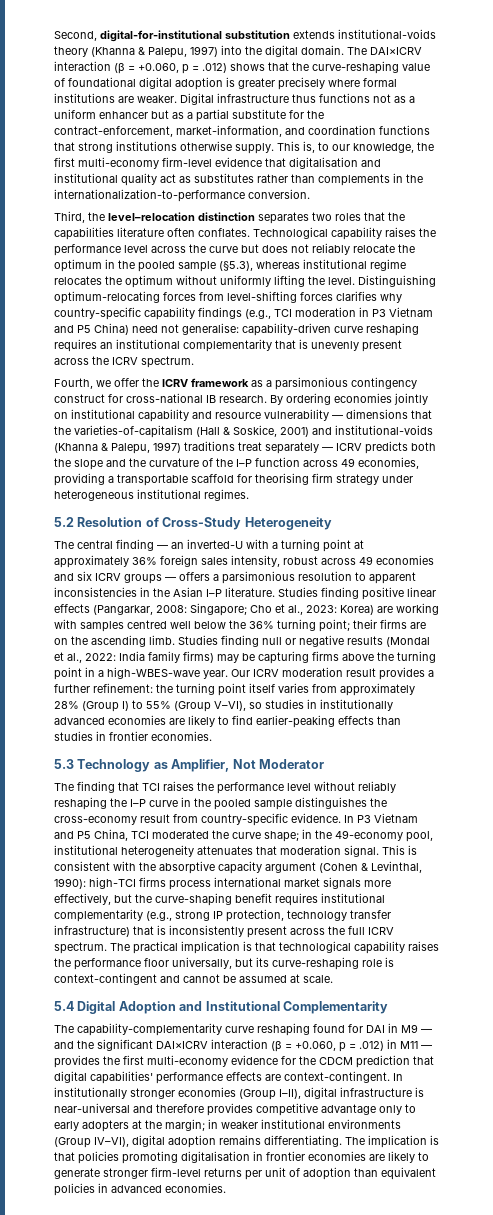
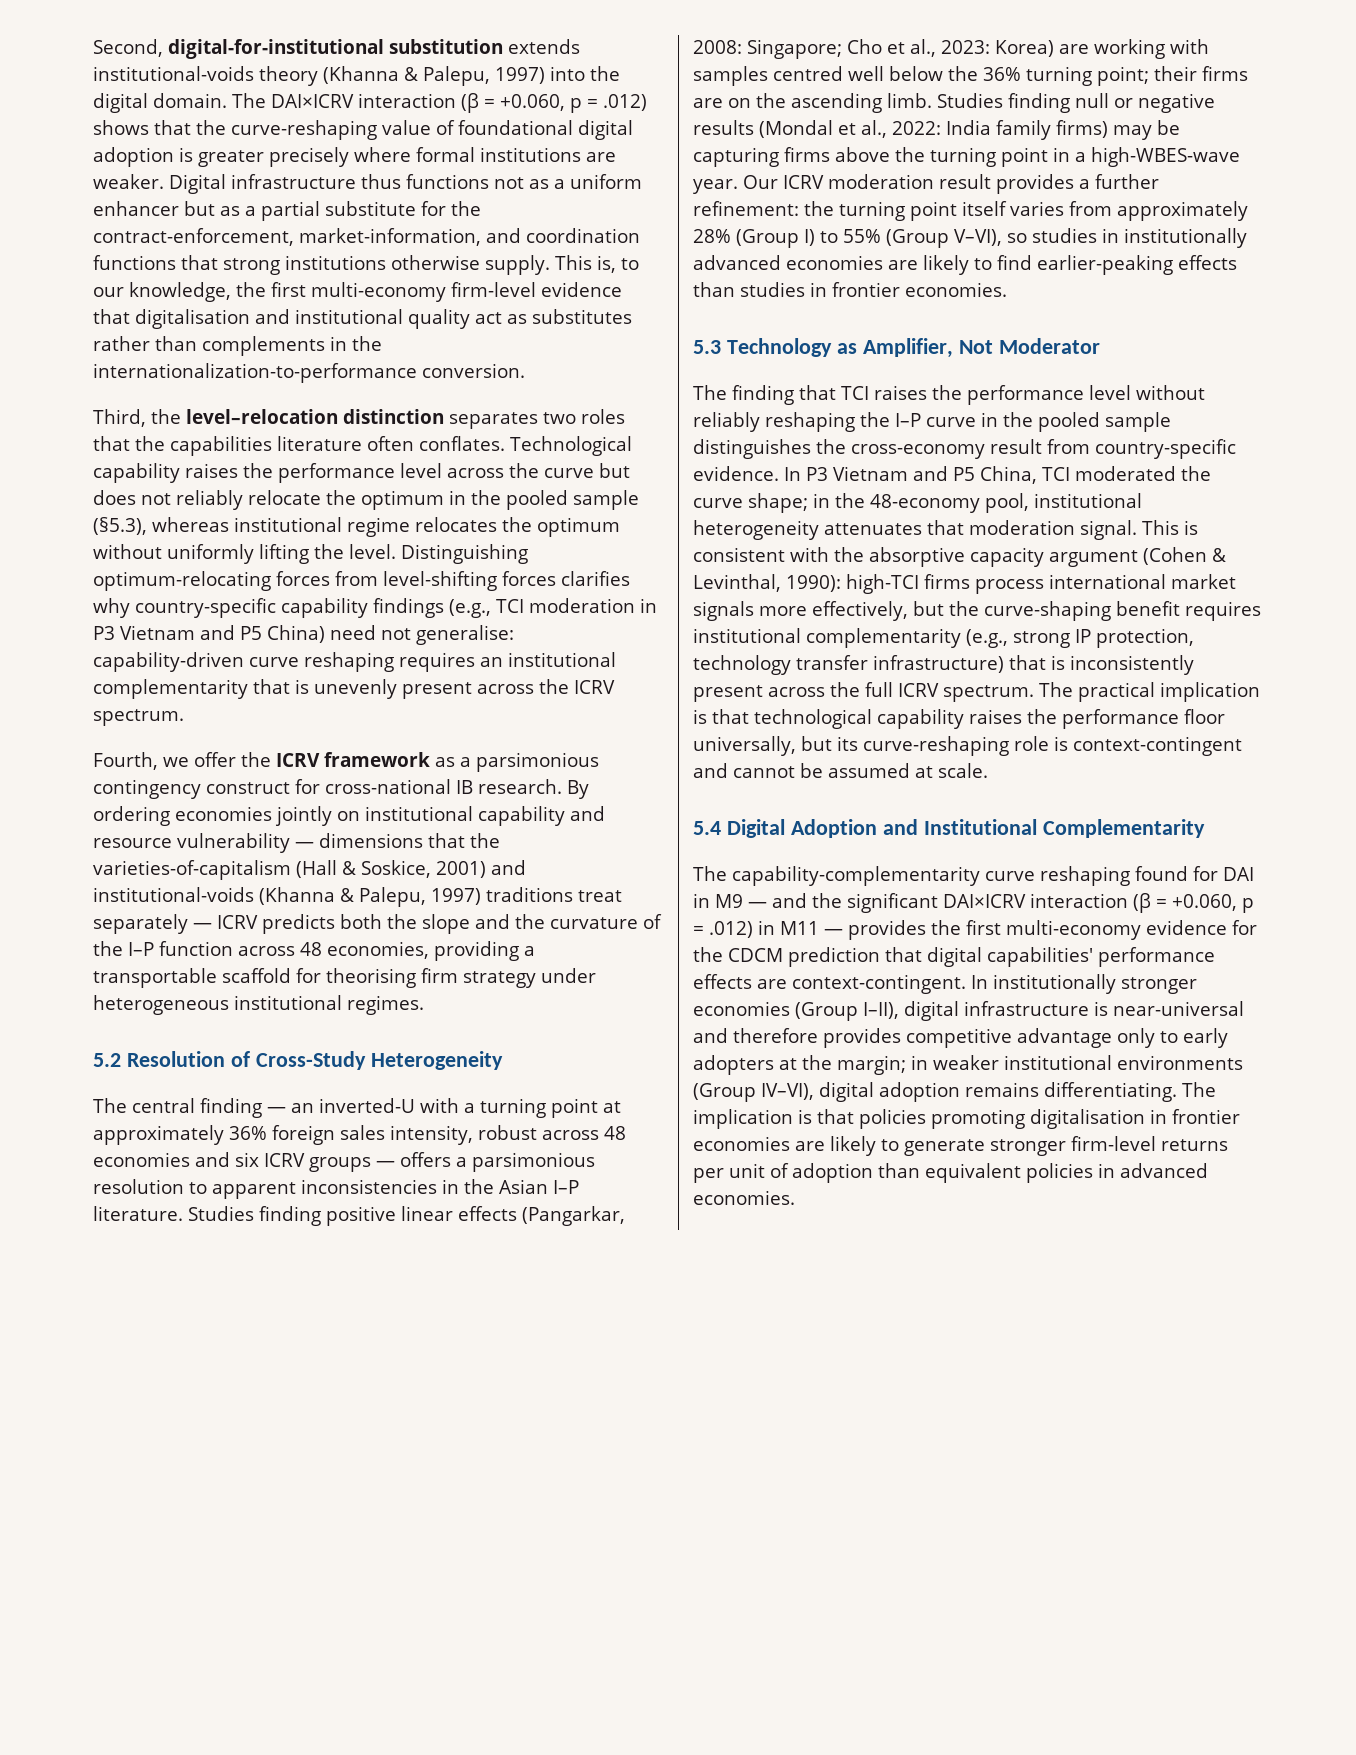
[341,458,355,467] 49 -> [300,942,322,956] 48
[359,556,373,565] 49 -> [603,1126,626,1140] 48
[335,830,403,841] 49-economy -> [870,494,980,513] 48-economy

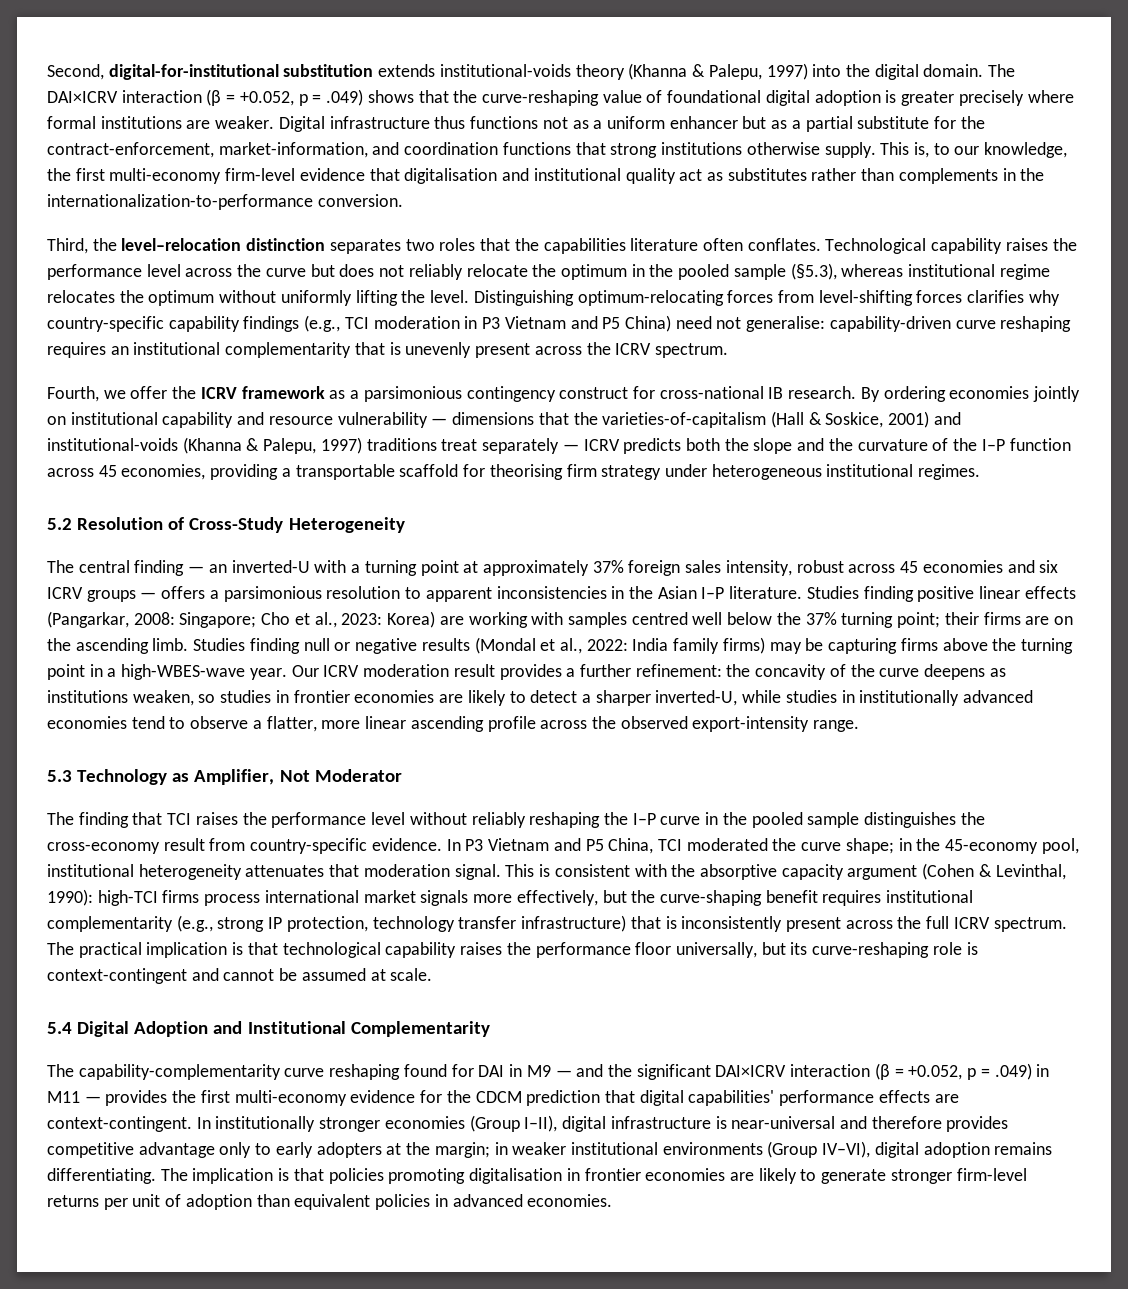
[500,94,647,113] +0.060, p = .012) -> [239,89,364,106] +0.052, p = .049)
[300,942,322,956] 48 -> [98,465,117,477] 45
[229,1126,267,1140] 36% -> [592,560,624,573] 37%
[603,1126,626,1140] 48 -> [900,561,919,573] 45
[983,67,1021,81] 36% -> [805,612,837,625] 37%
[839,201,1248,221] [693,229,1027,248] turning point itself varies from approximately 28% (Group I) to 55% (Group V–VI), so -> [755,664,1006,680] [47,690,782,706] concavity of the curve deepens as institutions weaken, so studies in frontier economies are likely to detect a sharper inverted-U, while
[888,255,1237,275] [693,282,1007,297] are likely to find earlier-peaking effects than studies in frontier economies. -> [131,716,860,732] tend to observe a flatter, more linear ascending profile across the observed export-intensity range.
[870,494,980,513] 48-economy -> [945,839,1039,854] 45-economy
[1172,894,1254,913] [693,921,753,938] +0.060, p = .012) -> [908,1063,1032,1080] +0.052, p = .049)

